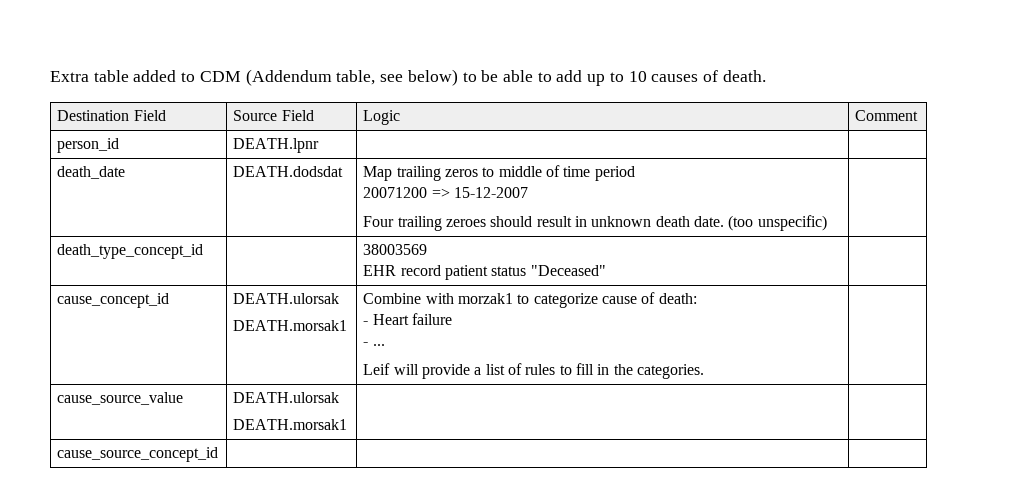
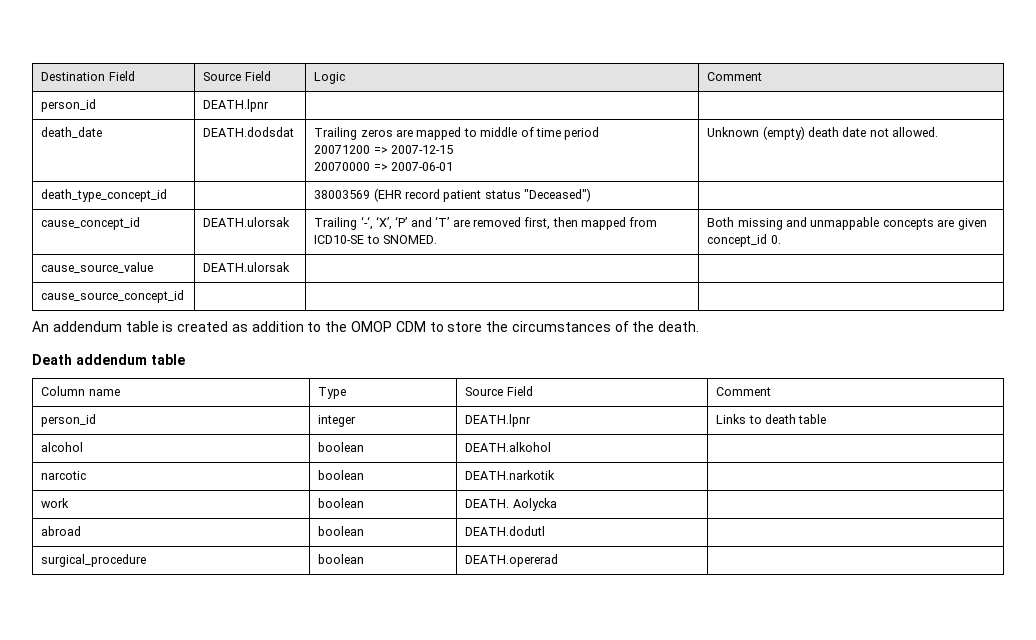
[50,69,766,86] Extra table added to CDM (Addendum table, see below) to be able to add up to 10 causes of death. // -> (41, 76) none
[363,166,479,181] Map trailing zeros -> [314,127,462,140] Trailing zeros are mapped
[454,187,529,198] [363,215,827,231] 15-12-2007 // Four trailing zeroes should result in unknown death date. (too unspecific) | -> [391,145,454,154] [314,162,454,171] [707,126,939,140] 2007-12-15 // 20070000 => 2007-06-01 | Unknown (empty) death date not allowed.
[363,265,397,276] // EHR -> [373,188,402,202] (EHR
[530,265,606,276] "Deceased" -> [524,188,592,202] "Deceased")
[233,320,348,331] [363,292,697,308] [363,313,453,325] [363,342,385,346] [363,363,704,379] // DEATH.morsak1 | Combine with morzak1 to categorize cause of death: // - Heart failure // - ... // Leif will provide a list of rules to fill in the categories. | -> [314,216,658,230] [314,235,438,244] [707,217,987,230] [707,234,781,247] | Trailing ‘-‘, ‘X’, ‘P’ and ‘T’ are removed first, then mapped from ICD10-SE to SNOMED. | Both missing and unmappable concepts are given concept_id 0.
[233,419,348,430] // DEATH.morsak1 -> (291, 267) none
(219, 454) none -> [32,321,700,332] [32,354,185,365] [41,386,120,396] [318,387,347,399] [465,386,533,396] [716,387,772,396] [41,414,97,427] [318,415,357,427] [465,414,532,427] [716,414,827,424] [41,442,84,452] [318,442,365,452] [465,442,552,452] [41,471,87,480] [318,470,365,480] [465,470,556,480] [41,498,70,508] [318,498,365,508] [465,498,557,511] [41,526,82,536] [318,526,365,536] [465,526,546,536] [41,554,147,567] [318,554,365,564] [465,554,559,567] // An addendum table is created as addition to the OMOP CDM to store the circumstances of the death. // Death addendum table // Column name | Type | Source Field | Comment // person_id | integer | DEATH.lpnr | Links to death table // alcohol | boolean | DEATH.alkohol | // narcotic | boolean | DEATH.narkotik | // work | boolean | DEATH. Aolycka | // abroad | boolean | DEATH.dodutl | // surgical_procedure | boolean | DEATH.opererad |

